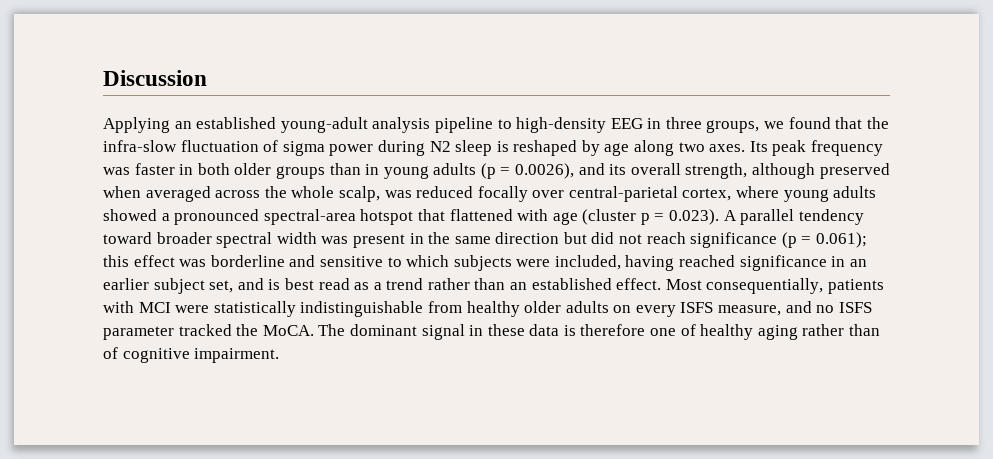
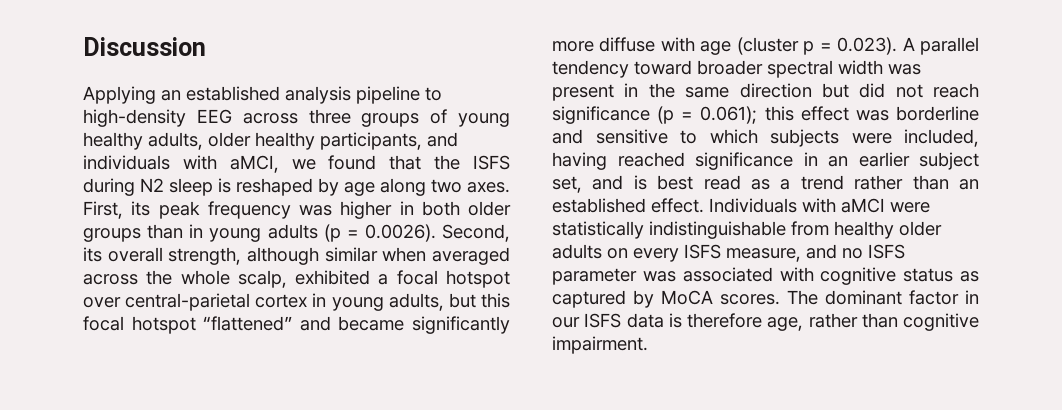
[280,117,368,133] young-adult -> (280, 93) none
[647,117,889,133] [103,140,374,156] in three groups, we found that the infra-slow fluctuation of sigma power -> [242,109,510,127] [83,132,458,150] [83,155,510,173] across three groups of young healthy adults, older healthy participants, and individuals with aMCI, we found that the ISFS
[749,141,768,152] Its -> [83,201,151,219] First, its
[134,163,175,175] faster -> [340,201,393,219] higher
[515,163,605,179] 0.0026), and -> [364,224,510,242] 0.0026). Second,
[819,163,890,179] preserved -> [324,247,378,262] similar
[384,186,877,202] [103,209,513,225] was reduced focally over central-parietal cortex, where young adults showed a pronounced spectral-area hotspot that flattened -> [295,270,510,288] [83,293,511,311] [83,316,510,334] [552,37,656,52] exhibited a focal hotspot over central-parietal cortex in young adults, but this focal hotspot “flattened” and became significantly more diffuse
[665,278,885,294] [103,301,171,313] Most consequentially, patients with MCI -> [709,198,885,213] Individuals with aMCI
[178,324,881,340] [103,347,118,359] tracked the MoCA. The dominant signal in these data is therefore one of healthy aging rather than of -> [642,267,979,285] [552,290,979,308] [552,313,898,331] was associated with cognitive status as captured by MoCA scores. The dominant factor in our ISFS data is therefore age, rather than

